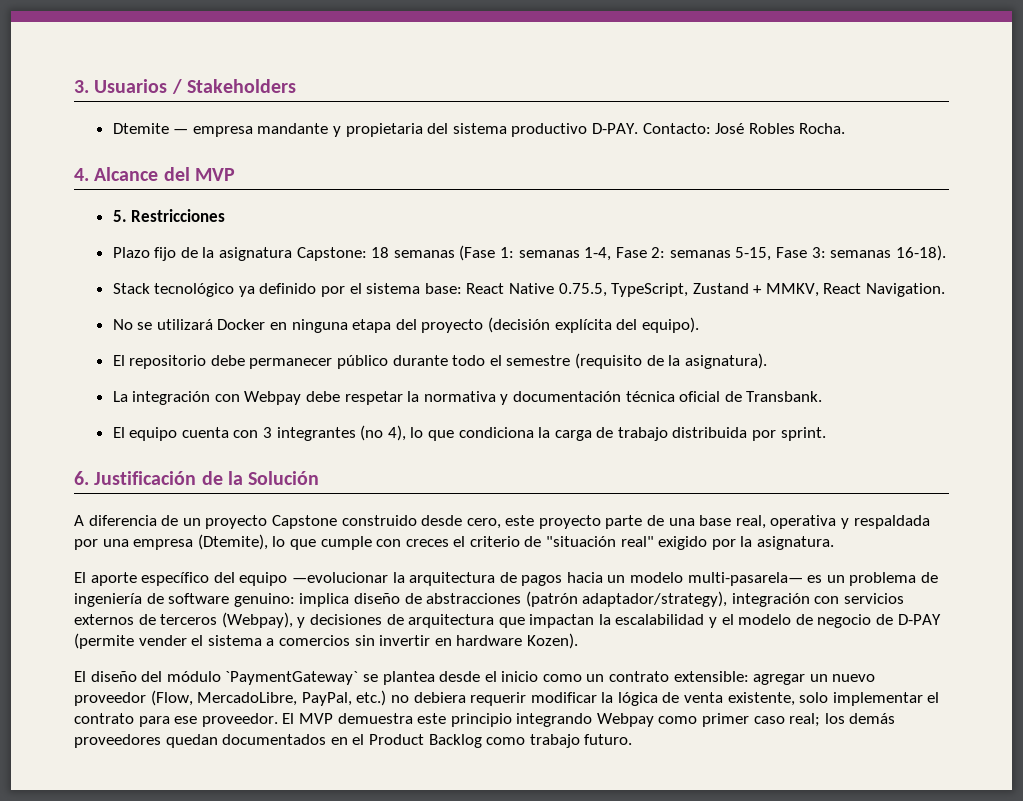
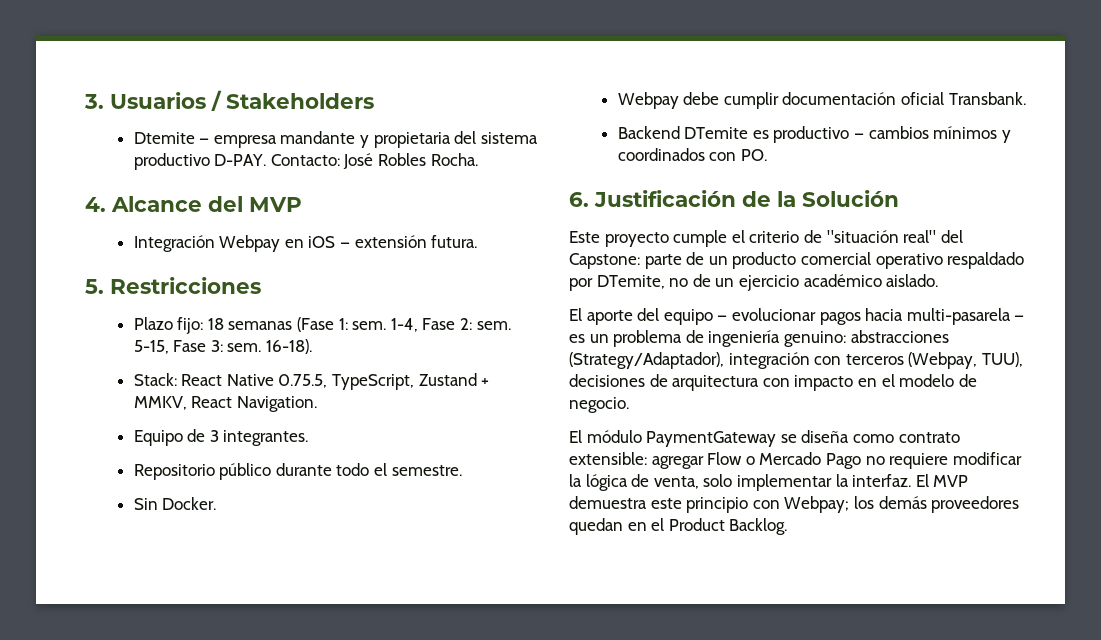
[112,209,226,222] [112,247,367,261] 5. Restricciones // Plazo fijo de la asignatura Capstone: -> [133,235,478,252] [85,277,261,294] [133,317,204,334] Integración Webpay en iOS — extensión futura. // 5. Restricciones // Plazo fijo:
[518,250,580,258] semanas -> [352,321,387,330] sem.
[669,250,731,258] semanas -> [476,321,511,330] sem.
[830,250,892,258] semanas -> [227,343,262,352] sem.
[112,283,462,297] Stack tecnológico ya definido por el sistema base: -> [133,373,177,386] Stack:
[112,317,699,333] [112,353,767,369] [112,391,823,405] [112,425,826,441] No se utilizará Docker en ninguna etapa del proyecto (decisión explícita del equipo). // El repositorio debe permanecer público durante todo el semestre (requisito de la asignatura). // La integración con Webpay debe respetar la normativa y documentación técnica oficial de Transbank. // El equipo cuenta con 3 integrantes (no 4), lo que condiciona la carga de trabajo distribuida por sprint. -> [133,429,309,446] [133,463,462,480] [133,497,217,510] [617,92,1026,109] [617,126,1011,143] [617,148,767,161] Equipo de 3 integrantes. // Repositorio público durante todo el semestre. // Sin Docker. // Webpay debe cumplir documentación oficial Transbank. // Backend DTemite es productivo — cambios mínimos y coordinados con PO.
[74,515,930,529] [74,534,449,550] A diferencia de un proyecto Capstone construido desde cero, este proyecto parte de una base real, operativa y respaldada por una empresa (Dtemite), lo que cumple con creces -> [569,230,728,247] Este proyecto cumple
[658,536,835,550] exigido por la asignatura. -> [940,230,963,243] [569,252,1025,269] [569,274,939,291] del Capstone: parte de un producto comercial operativo respaldado por DTemite, no de un ejercicio académico aislado.
[141,572,210,586] específico -> (633, 317) none
[291,572,803,586] —evolucionar la arquitectura de pagos hacia un modelo multi-pasarela— -> [717,308,1025,325] — evolucionar pagos hacia multi-pasarela —
[146,591,905,607] [74,612,941,628] [74,633,578,649] [74,671,876,685] [74,690,940,706] [74,713,278,727] de software genuino: implica diseño de abstracciones (patrón adaptador/strategy), integración con servicios externos de terceros (Webpay), y decisiones de arquitectura que impactan la escalabilidad y el modelo de negocio de D-PAY (permite vender el sistema a comercios sin invertir en hardware Kozen). // El diseño del módulo `PaymentGateway` se plantea desde el inicio como un contrato extensible: agregar un nuevo proveedor (Flow, MercadoLibre, PayPal, etc.) no debiera requerir modificar la lógica de venta existente, solo implementar el contrato para ese proveedor. -> [783,330,949,347] [569,352,1023,369] [569,374,977,391] [569,397,629,413] [569,430,960,447] [569,452,1022,469] [569,474,912,491] genuino: abstracciones (Strategy/Adaptador), integración con terceros (Webpay, TUU), decisiones de arquitectura con impacto en el modelo de negocio. // El módulo PaymentGateway se diseña como contrato extensible: agregar Flow o Mercado Pago no requiere modificar la lógica de venta, solo implementar la interfaz.
[516,713,821,727] integrando Webpay como primer caso real; -> [752,496,850,513] con Webpay;
[222,734,327,745] documentados -> (623, 526) none
[428,734,633,748] Backlog como trabajo futuro. -> [729,518,788,535] Backlog.

